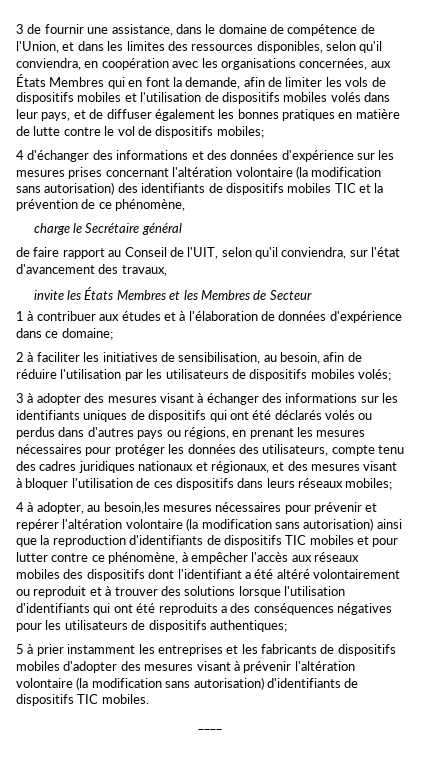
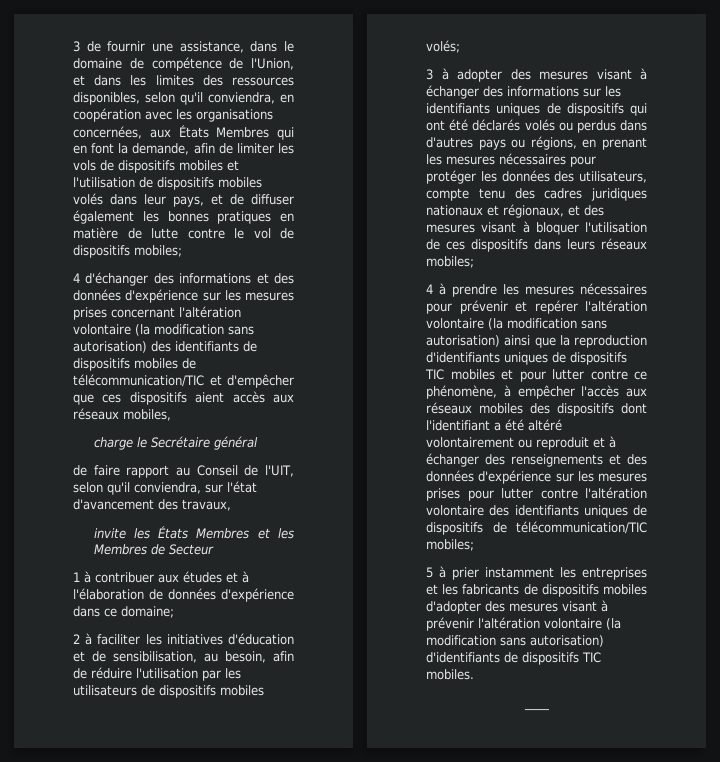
[334,183,384,193] [16,199,186,211] TIC et la prévention de ce phénomène, -> [182,358,196,369] [73,374,294,388] [73,391,294,405] [73,408,171,421] de télécommunication/TIC et d'empêcher que ces dispositifs aient accès aux réseaux mobiles,
(158, 357) none -> [228,633,294,645] [73,651,85,662] d'éducation et
[36,502,160,514] adopter, au besoin,les -> [452,284,519,297] prendre les
(204, 540) none -> [504,352,548,365] uniques
[114,586,345,598] [16,603,392,615] [16,620,287,632] trouver des solutions lorsque l'utilisation d'identifiants qui ont été reproduits a des conséquences négatives pour les utilisateurs de dispositifs authentiques; -> [426,453,647,467] [426,470,647,484] [426,487,647,501] [426,505,647,518] [426,521,647,535] [426,539,474,551] échanger des renseignements et des données d'expérience sur les mesures prises pour lutter contre l'altération volontaire des identifiants uniques de dispositifs de télécommunication/TIC mobiles;

